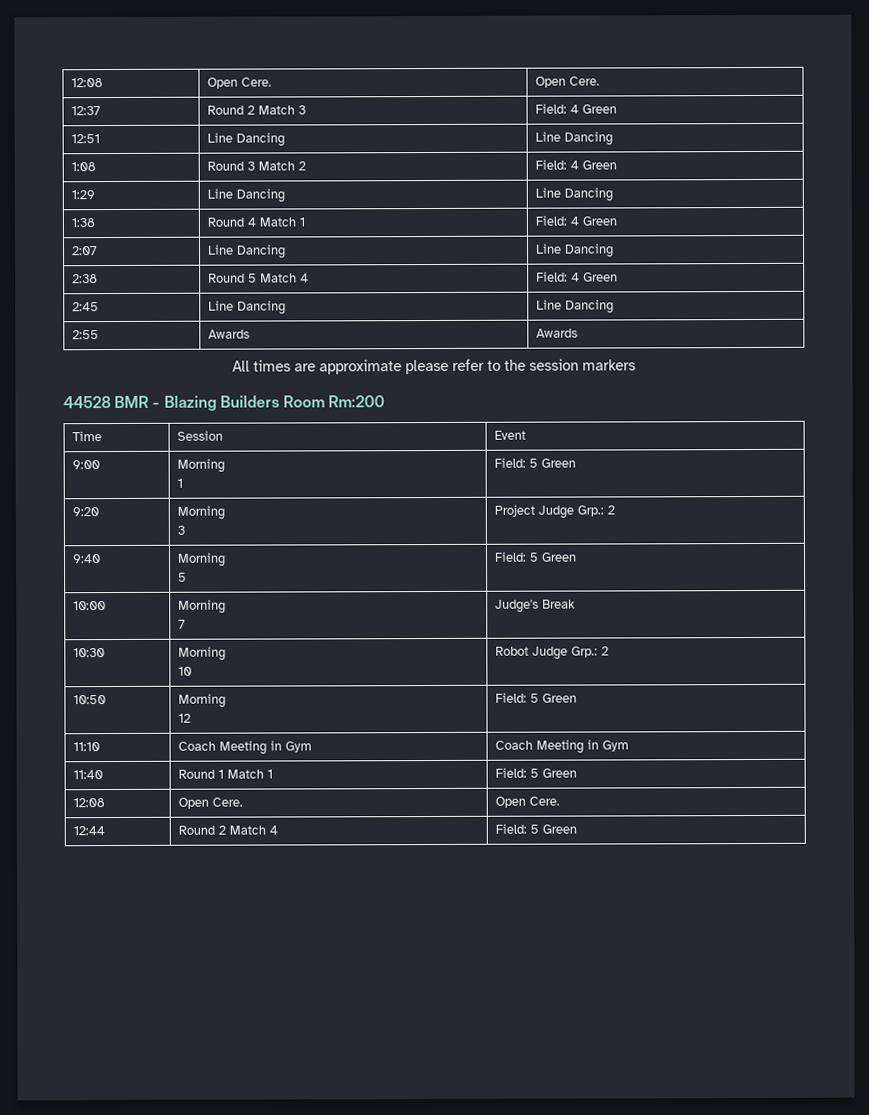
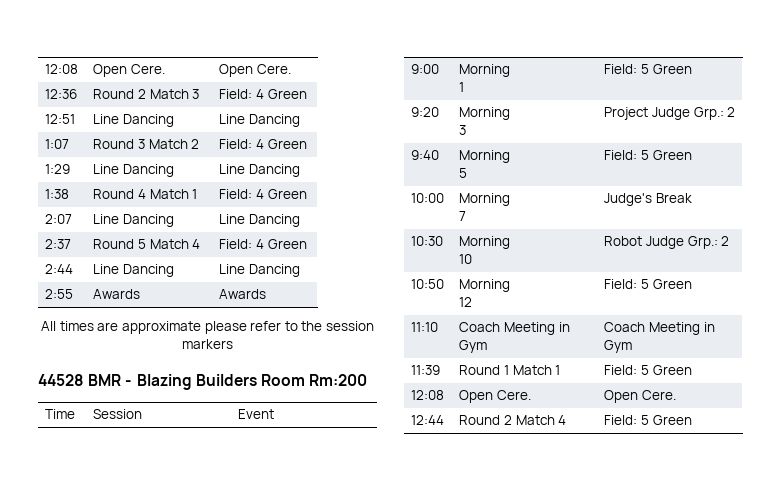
[71,78,104,88] [207,77,273,89] [535,76,601,88] [71,106,102,116] 12:08 | Open Cere. | Open Cere. // 12:37 -> [45,64,79,74] [93,64,166,77] [219,64,292,77] [45,89,78,99] 12:08 | Open Cere. | Open Cere. // 12:36
[71,162,97,172] 1:08 -> [45,139,70,149] 1:07
[72,274,99,284] 2:38 -> [45,239,72,249] 2:37
[72,302,100,312] 2:45 -> [45,264,74,274] 2:44
[73,770,104,780] 11:40 -> [411,365,441,375] 11:39

